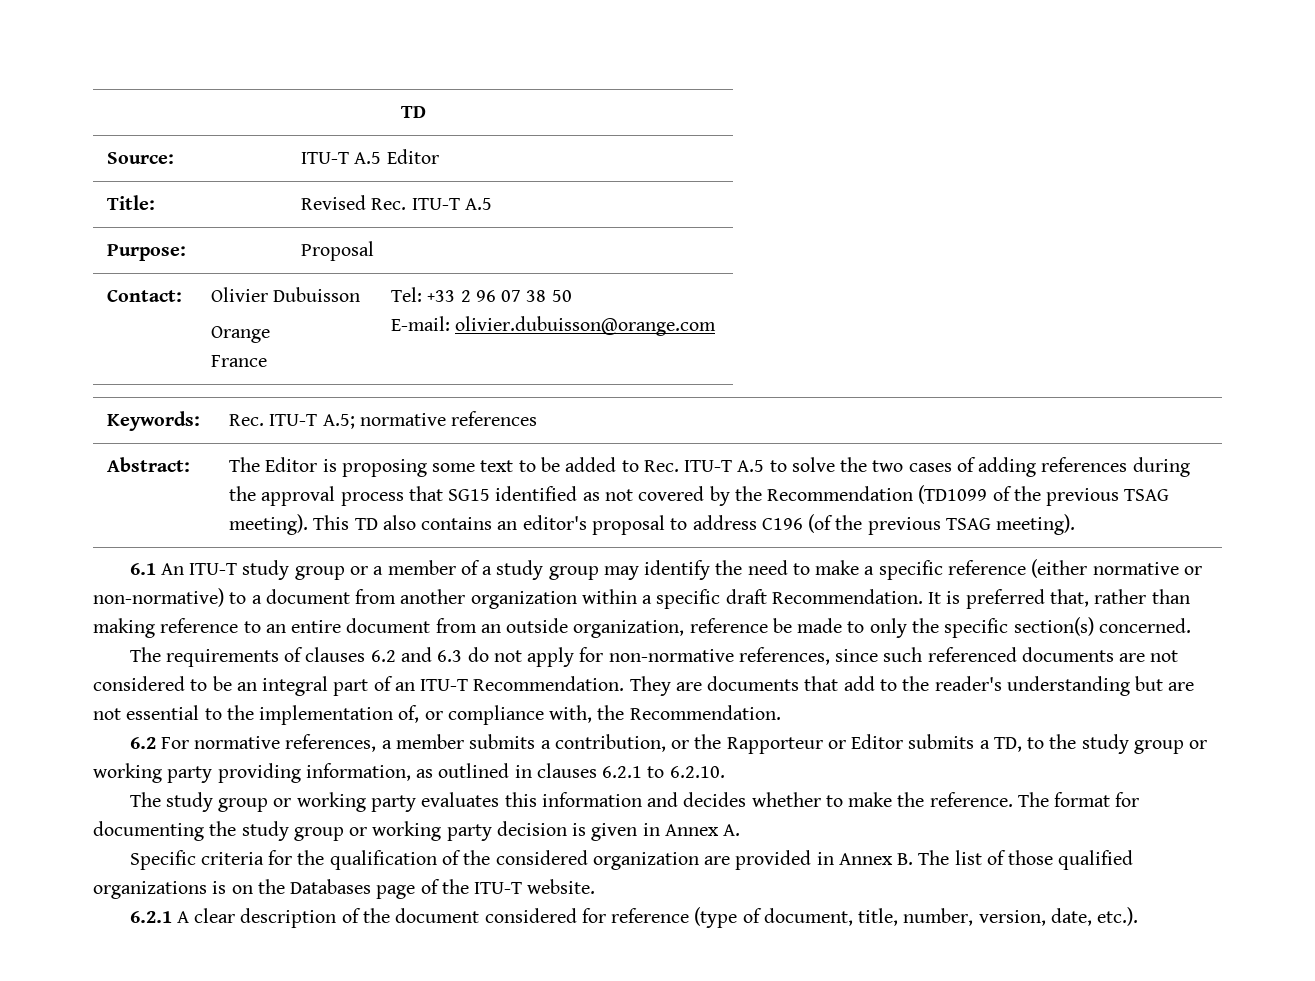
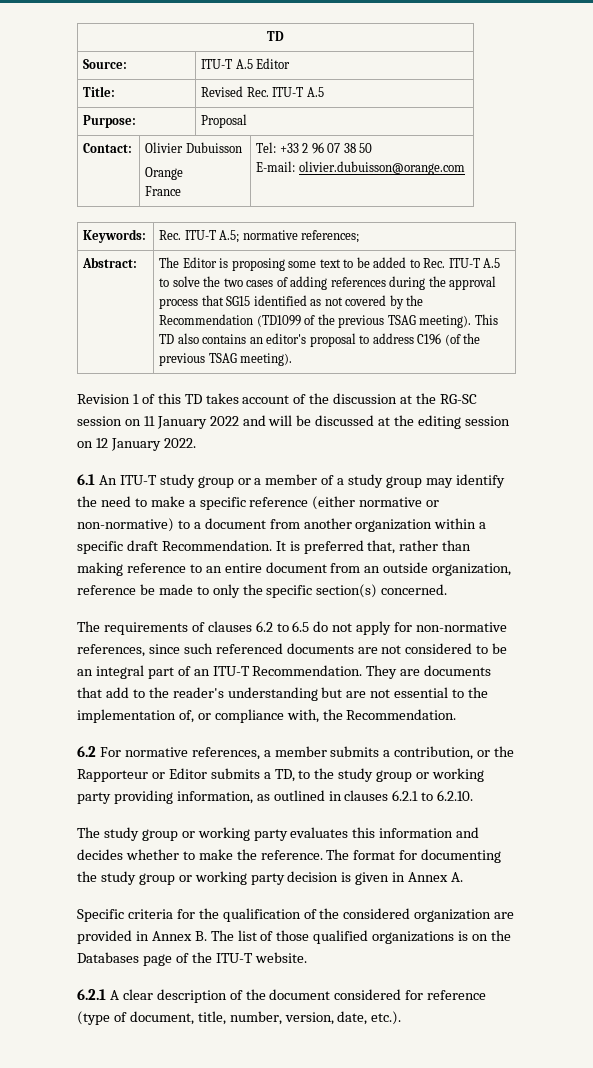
[451,411,538,426] references -> [301,230,360,243] references;
(1076, 524) none -> [77,393,477,404] [77,415,510,429] [77,438,196,451] // Revision 1 of this TD takes account of the discussion at the RG-SC session on 11 January 2022 and will be discussed at the editing session on 12 January 2022.
[401,647,463,662] and 6.3 -> [276,621,310,632] to 6.5

